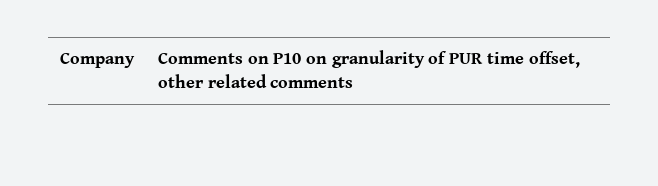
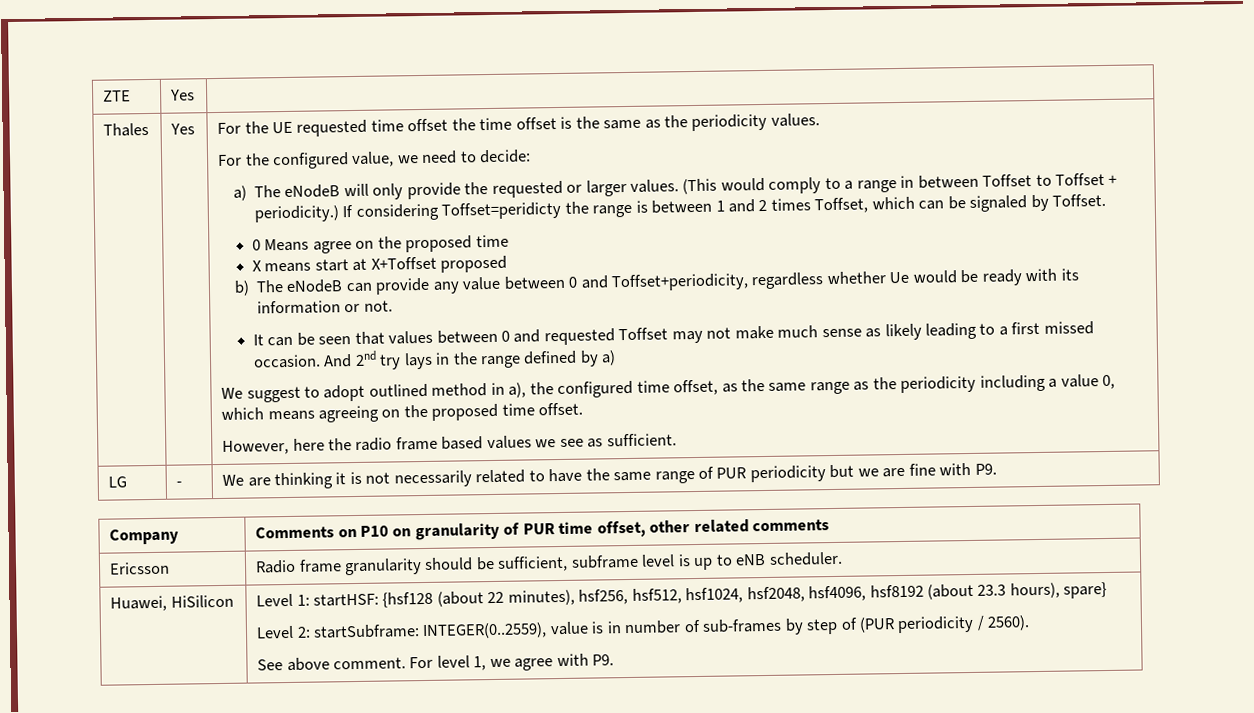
(59, 60) none -> [103,90,132,102] [170,89,196,101] [103,122,150,137] [170,123,196,135] [217,113,820,137] [218,149,532,170] [232,172,1118,201] [253,193,1107,223] [251,234,509,254] [251,255,508,273] [233,268,1079,296] [256,300,393,315] [252,321,1094,347] [252,350,617,370] [221,374,1116,403] [221,402,584,423] [222,433,677,455] [108,476,128,488] [176,481,183,487] [222,462,997,490] ZTE | Yes | // Thales | Yes | For the UE requested time offset the time offset is the same as the periodicity values. // For the configured value, we need to decide: // a) The eNodeB will only provide the requested or larger values. (This would comply to a range in between Toffset to Toffset + periodicity.) If considering Toffset=peridicty the range is between 1 and 2 times Toffset, which can be signaled by Toffset. // 0 Means agree on the proposed time // X means start at X+Toffset proposed // b) The eNodeB can provide any value between 0 and Toffset+periodicity, regardless whether Ue would be ready with its information or not. // It can be seen that values between 0 and requested Toffset may not make much sense as likely leading to a first missed occasion. And 2nd try lays in the range defined by a) // We suggest to adopt outlined method in a), the configured time offset, as the same range as the periodicity including a value 0, which means agreeing on the proposed time offset. // However, here the radio frame based values we see as sufficient. // LG | - | We are thinking it is not necessarily related to have the same range of PUR periodicity but we are fine with P9. //
(354, 82) none -> [109,561,171,575] [255,551,843,576] [110,594,234,612] [256,581,1108,608] [256,615,1031,640] [257,653,615,672] // Ericsson | Radio frame granularity should be sufficient, subframe level is up to eNB scheduler. // Huawei, HiSilicon | Level 1: startHSF: {hsf128 (about 22 minutes), hsf256, hsf512, hsf1024, hsf2048, hsf4096, hsf8192 (about 23.3 hours), spare} // Level 2: startSubframe: INTEGER(0..2559), value is in number of sub-frames by step of (PUR periodicity / 2560). // See above comment. For level 1, we agree with P9.

